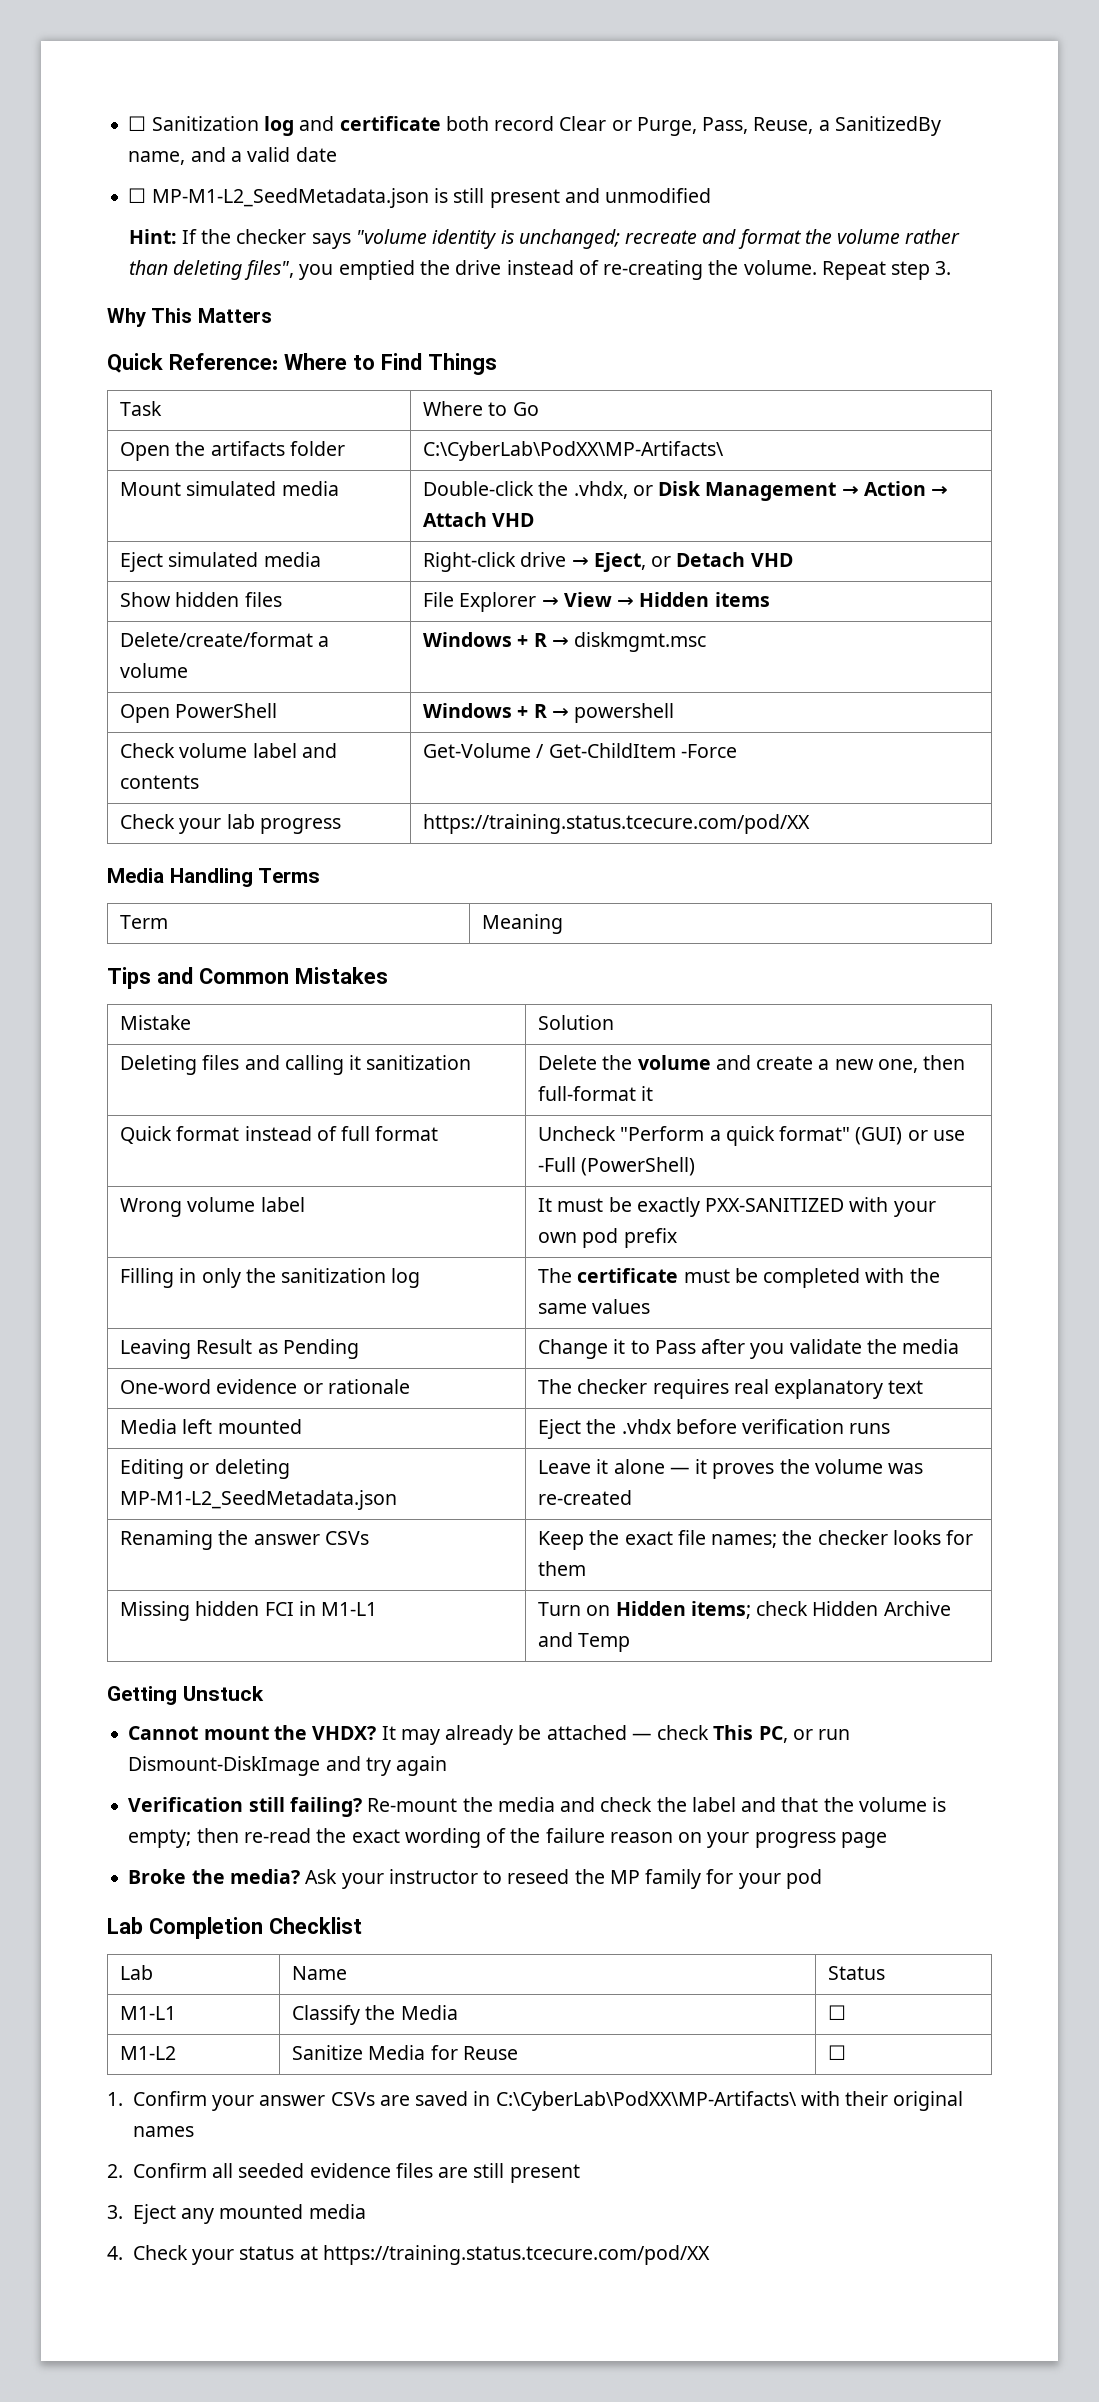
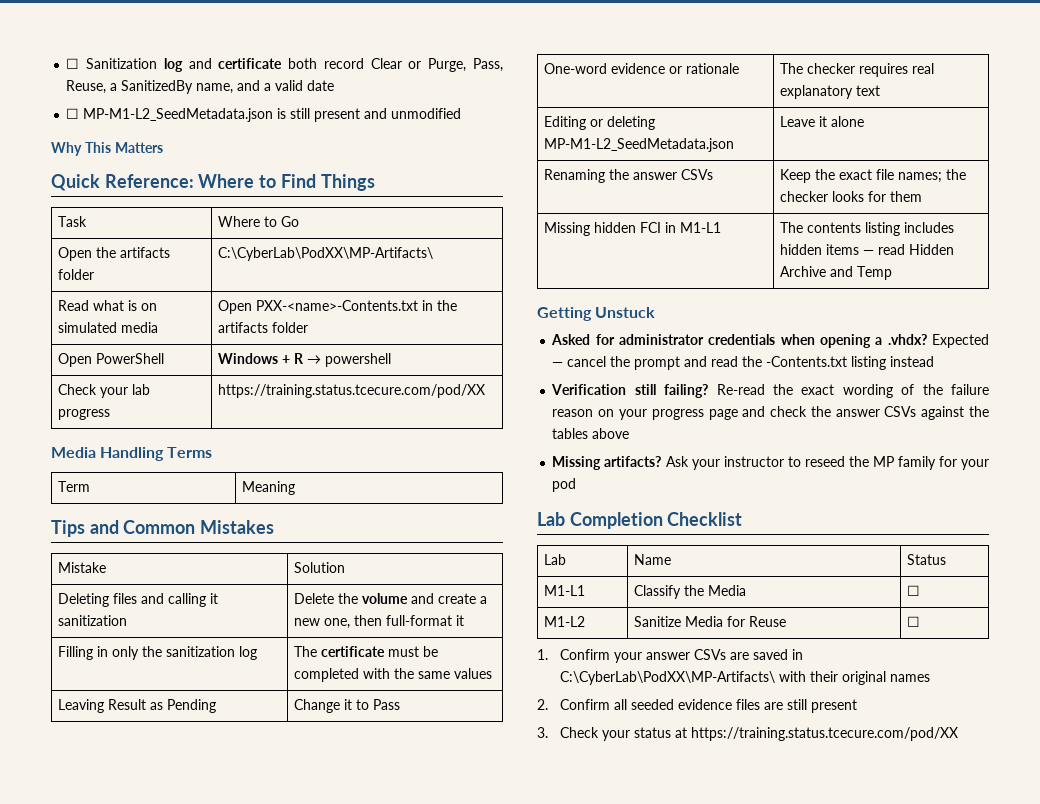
[128,229,961,249] [128,260,952,280] // Hint: If the checker says "volume identity is unchanged; recreate and format the volume rather than deleting files", you emptied the drive instead of re-creating the volume. Repeat step 3. -> (462, 113) none
[120,481,339,496] [423,481,949,501] [423,512,535,527] [120,552,321,572] [423,552,793,572] [120,592,282,607] [423,592,770,612] [120,632,330,647] [120,663,189,678] [423,632,707,652] Mount simulated media | Double-click the .vhdx, or Disk Management → Action → Attach VHD // Eject simulated media | Right-click drive → Eject, or Detach VHD // Show hidden files | File Explorer → View → Hidden items // Delete/create/format a volume | Windows + R → diskmgmt.msc -> [58,300,158,311] [58,322,159,333] [218,300,458,314] [218,322,309,333] Read what is on simulated media | Open PXX-<name>-Contents.txt in the artifacts folder
[120,743,337,758] [120,775,200,789] [423,743,737,758] // Check volume label and contents | Get-Volume / Get-ChildItem -Force -> (392, 360) none
[120,1126,439,1144] [538,1126,965,1146] [538,1157,696,1176] [120,1197,305,1217] [538,1197,936,1217] [538,1228,677,1248] // Quick format instead of full format | Uncheck "Perform a quick format" (GUI) or use -Full (PowerShell) // Wrong volume label | It must be exactly PXX-SANITIZED with your own pod prefix -> (465, 620) none
[701,1339,960,1359] after you validate the media -> (401, 704) none
[120,1419,302,1434] [538,1419,891,1439] // Media left mounted | Eject the .vhdx before verification runs -> (881, 90) none
[669,1459,924,1479] [538,1490,633,1505] — it proves the volume was re-created -> (865, 121) none
[538,1601,809,1619] Turn on Hidden items; check -> [780,222,955,236] [780,244,906,255] The contents listing includes hidden items — read
[128,1725,851,1745] [128,1756,448,1776] [128,1797,947,1817] [128,1828,311,1848] Cannot mount the VHDX? It may already be attached — check This PC, or run Dismount-DiskImage and try again // Verification still failing? Re-mount the media and check the label and that the volume is empty; then re-read -> [551,334,989,348] [552,356,935,370] [551,384,765,398] Asked for administrator credentials when opening a .vhdx? Expected — cancel the prompt and read the -Contents.txt listing instead // Verification still failing? Re-read
[128,1869,300,1884] // Broke the media? -> [742,406,990,420] [552,428,630,439] [552,456,662,470] and check the answer CSVs against the tables above // Missing artifacts?
[132,2204,366,2224] [107,2246,123,2260] Eject any mounted media // 4. -> (548, 732) none

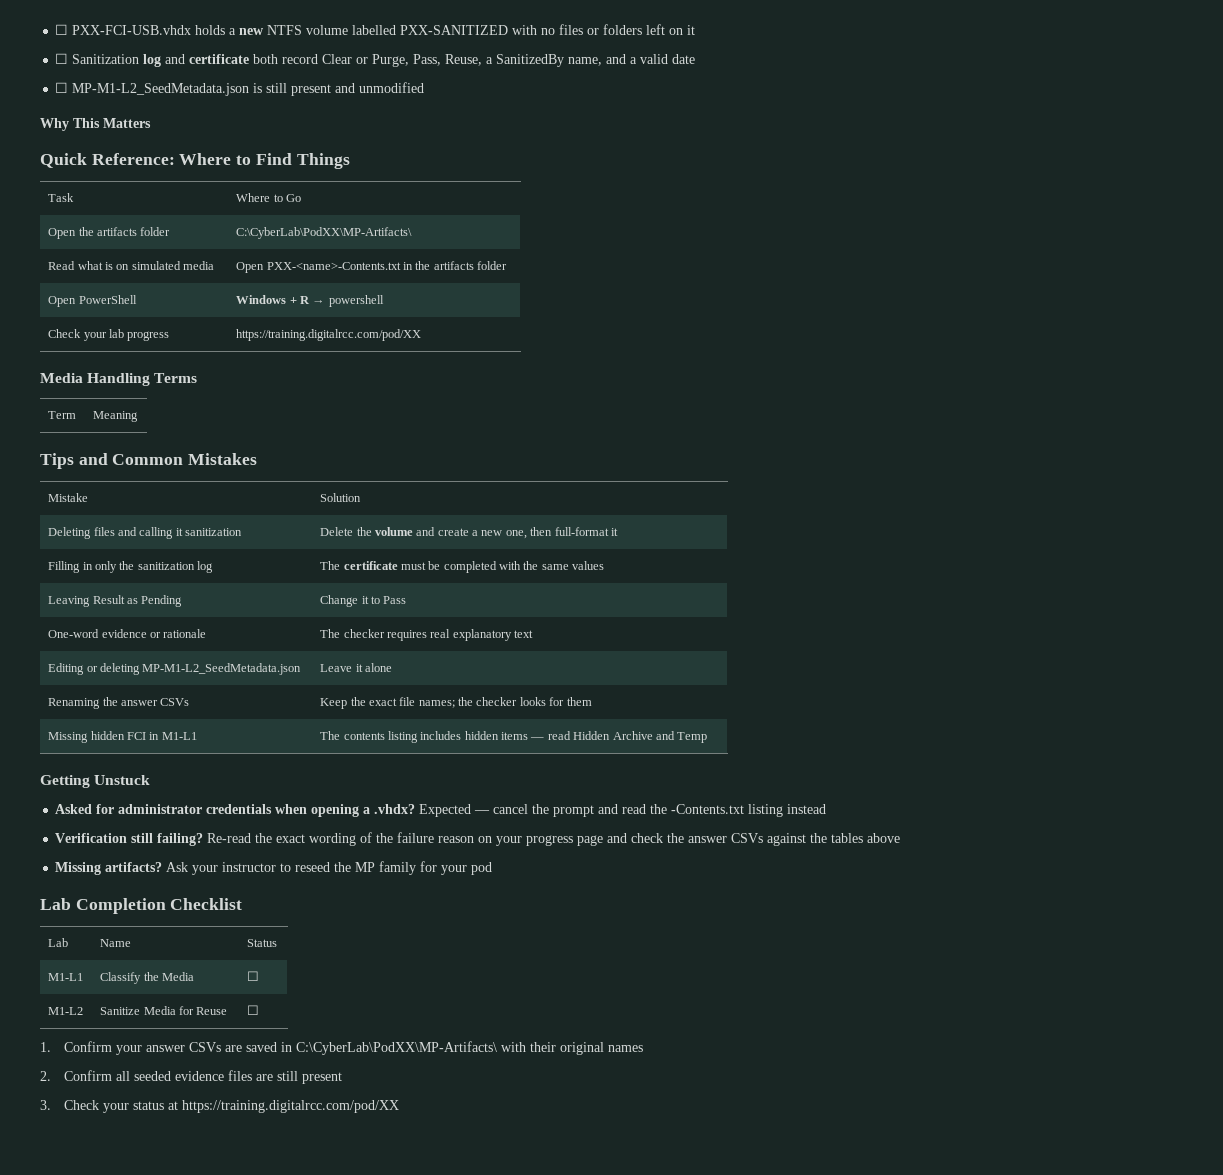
[66,58,80,69] ☐ -> [55,24,696,35] [55,53,69,64] ☐ PXX-FCI-USB.vhdx holds a new NTFS volume labelled PXX-SANITIZED with no files or folders left on it // ☐
[218,384,486,398] https://training.status.tcecure.com/pod/XX -> [236,329,422,341] https://training.digitalrcc.com/pod/XX
[690,727,958,741] https://training.status.tcecure.com/pod/XX -> [182,1100,400,1113] https://training.digitalrcc.com/pod/XX

